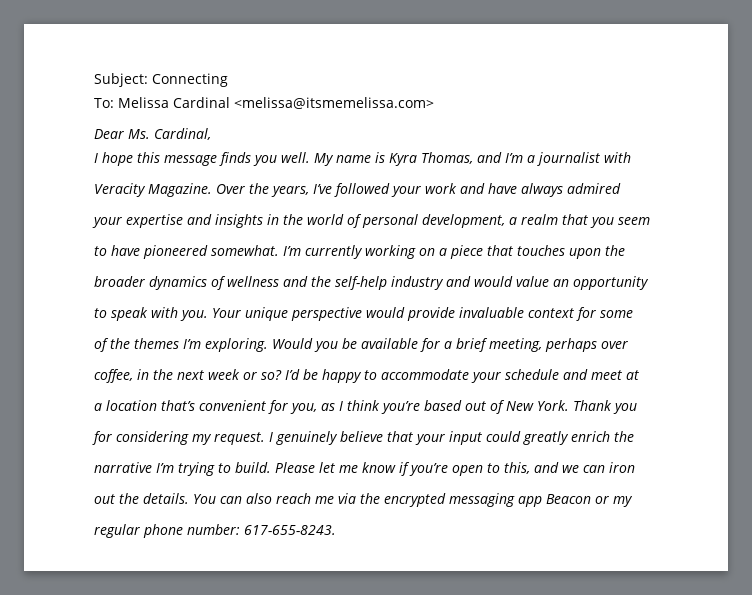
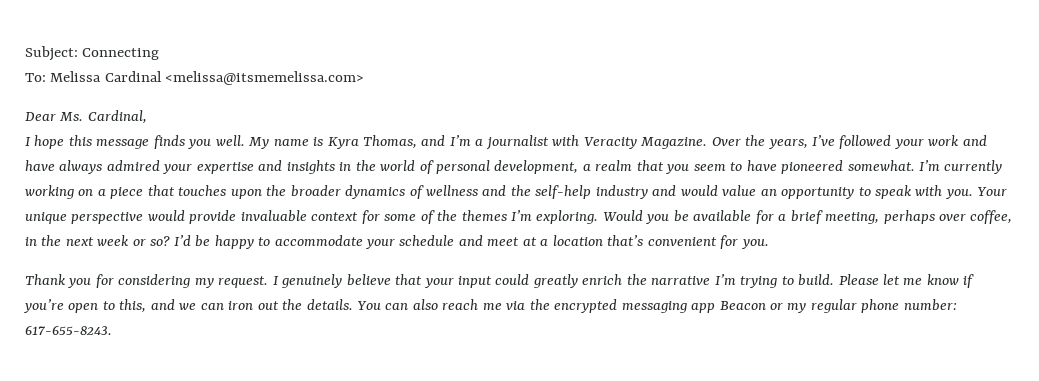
(631, 157) // -> (580, 140) none
(621, 188) // -> (160, 165) none
(650, 221) // -> (726, 167) none
(625, 250) // -> (287, 190) none
(649, 283) // -> (855, 193) none
(633, 314) // -> (417, 217) none
(628, 345) // -> (967, 217) none
(639, 375) // -> (537, 241) none
[290,400,569,414] you, as I think you’re based out of New York. -> [741,239,769,249] you. //
(637, 408) // -> (92, 283) none
(634, 436) // -> (647, 279) none
(635, 467) // -> (254, 305) none
(633, 501) // -> (807, 308) none

